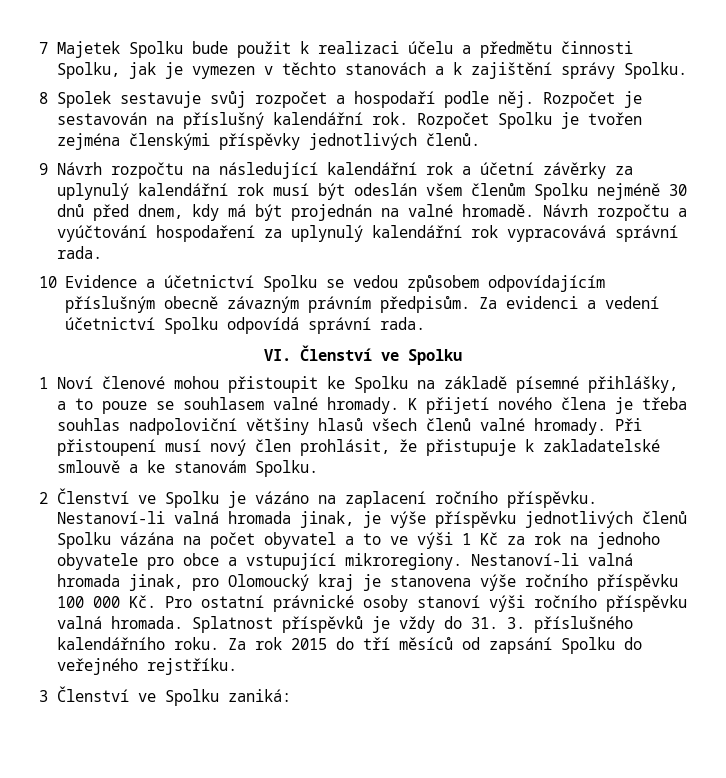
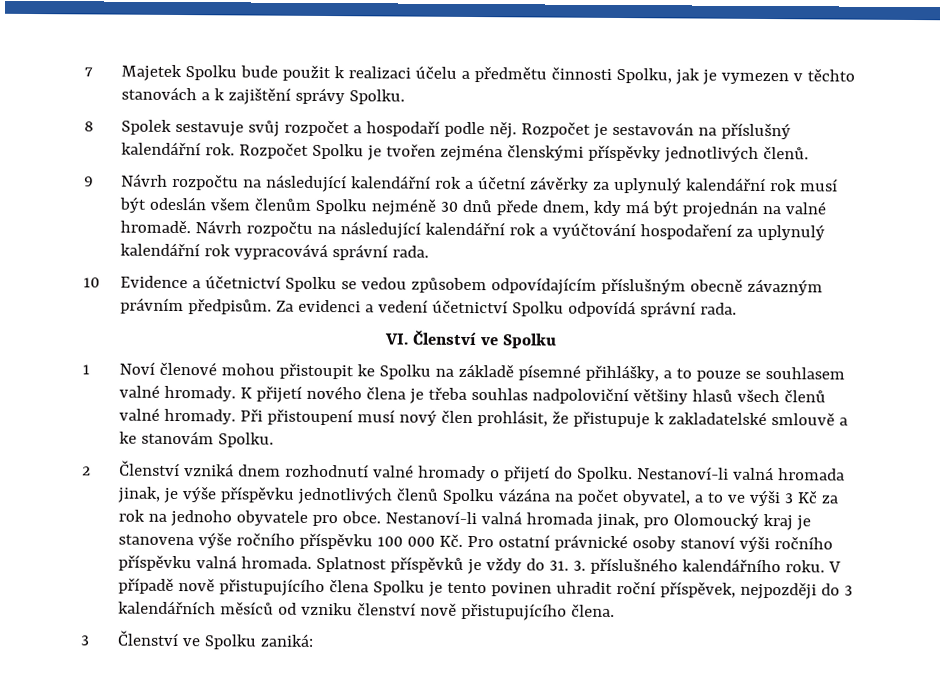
[92,204,129,221] před -> [495,199,538,216] přede
(669, 212) none -> [316,221,536,239] na následující kalendářní rok
[137,491,597,508] ve Spolku je vázáno na zaplacení ročního příspěvku. -> [183,463,633,483] vzniká dnem rozhodnutí valné hromady o přijetí do Spolku.
[263,532,336,549] obyvatel -> [621,490,690,506] obyvatel,
[461,533,471,545] 1 -> [783,493,793,504] 3
[182,553,462,570] obce a vstupující mikroregiony. -> [341,511,381,524] obce.
[227,637,642,654] [56,658,237,675] Za rok 2015 do tří měsíců od zapsání Spolku do veřejného rejstříku. -> [827,561,841,573] [117,577,853,600] [117,600,615,621] V případě nově přistupujícího člena Spolku je tento povinen uhradit roční příspěvek, nejpozději do 3 kalendářních měsíců od vzniku členství nově přistupujícího člena.

